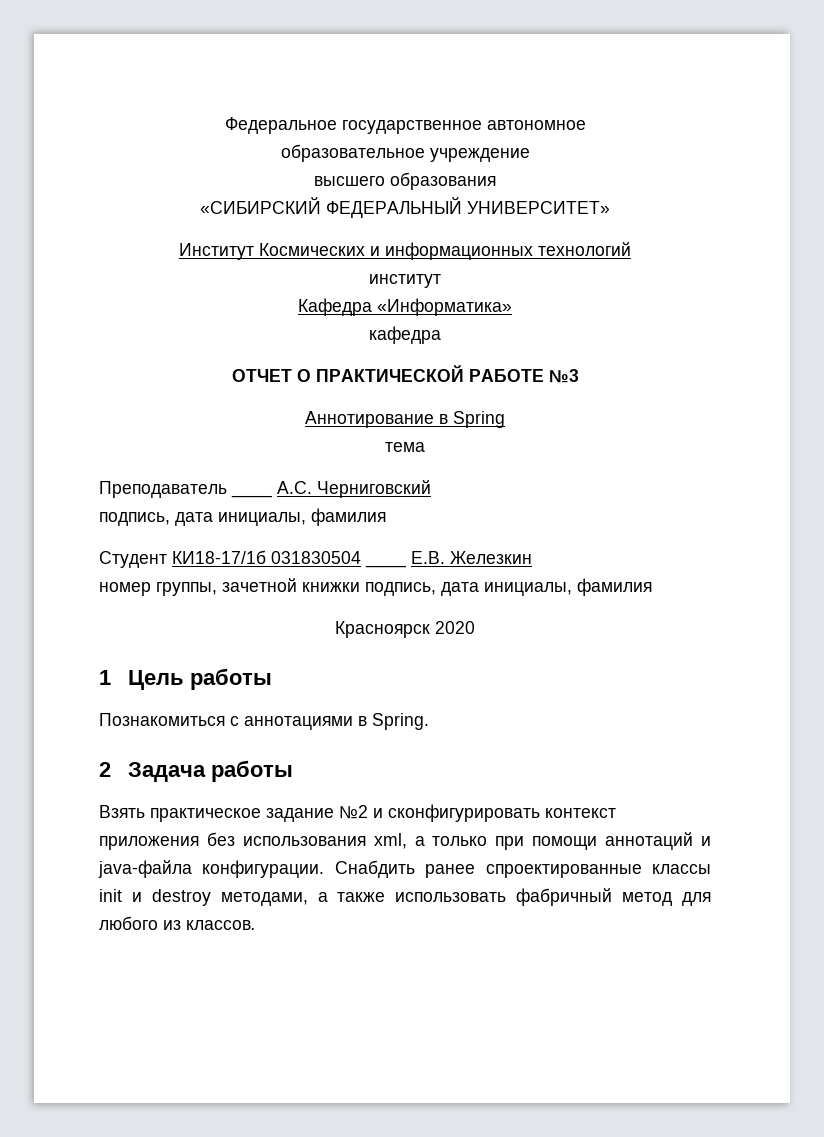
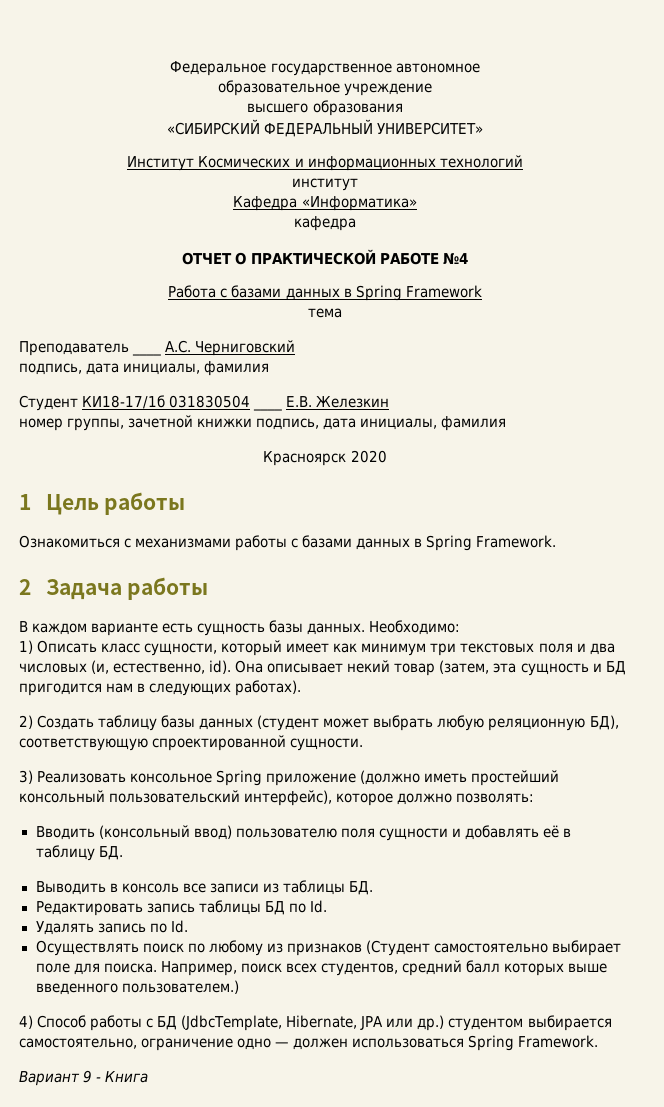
[548,369,579,383] [305,411,505,428] №3 // Аннотирование в Spring -> [442,253,468,264] [168,285,482,301] №4 // Работа с базами данных в Spring Framework
[99,713,429,730] [99,760,294,782] [99,804,616,822] [99,832,712,850] [98,860,711,878] [99,888,712,906] [99,916,256,930] Познакомиться с аннотациями в Spring. // 2 Задача работы // Взять практическое задание №2 и сконфигурировать контекст приложения без использования xml, а только при помощи аннотаций и java-файла конфигурации. Снабдить ранее спроектированные классы init и destroy методами, а также использовать фабричный метод для любого из классов. -> [19,535,557,551] [19,577,209,600] [19,620,461,636] [19,640,615,656] [19,660,626,676] [19,680,302,696] [19,715,619,731] [19,735,364,751] [19,770,560,786] [19,790,535,806] [35,825,571,841] [35,845,123,861] [35,880,373,895] [35,900,327,916] [35,920,188,935] [35,940,621,956] [35,960,607,976] [35,980,239,995] [19,1015,612,1031] [19,1035,599,1051] [19,1070,149,1086] Ознакомиться с механизмами работы с базами данных в Spring Framework. // 2 Задача работы // В каждом варианте есть сущность базы данных. Необходимо: // 1) Описать класс сущности, который имеет как минимум три текстовых поля и два числовых (и, естественно, id). Она описывает некий товар (затем, эта сущность и БД пригодится нам в следующих работах). // 2) Создать таблицу базы данных (студент может выбрать любую реляционную БД), соответствующую спроектированной сущности. // 3) Реализовать консольное Spring приложение (должно иметь простейший консольный пользовательский интерфейс), которое должно позволять: // Вводить (консольный ввод) пользователю поля сущности и добавлять её в таблицу БД. // Выводить в консоль все записи из таблицы БД. // Редактировать запись таблицы БД по Id. // Удалять запись по Id. // Осуществлять поиск по любому из признаков (Студент самостоятельно выбирает поле для поиска. Например, поиск всех студентов, средний балл которых выше введенного пользователем.) // 4) Способ работы с БД (JdbcTemplate, Hibernate, JPA или др.) студентом выбирается самостоятельно, ограничение одно — должен использоваться Spring Framework. // Вариант 9 - Книга

